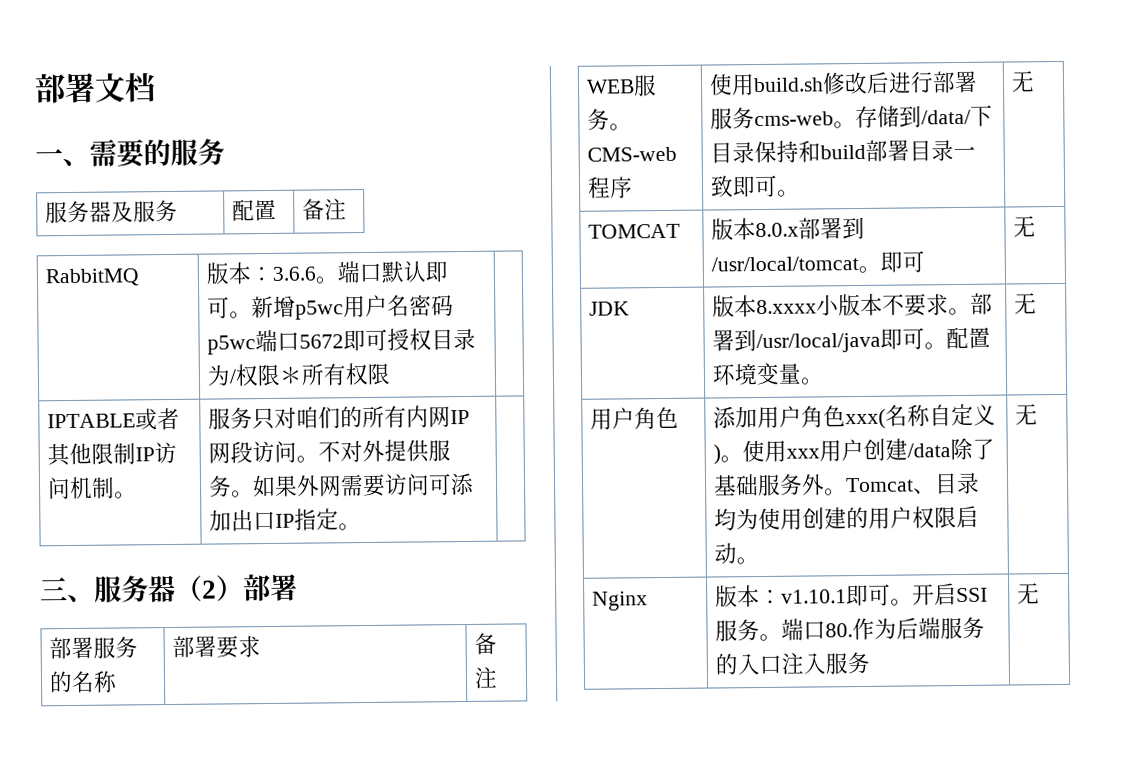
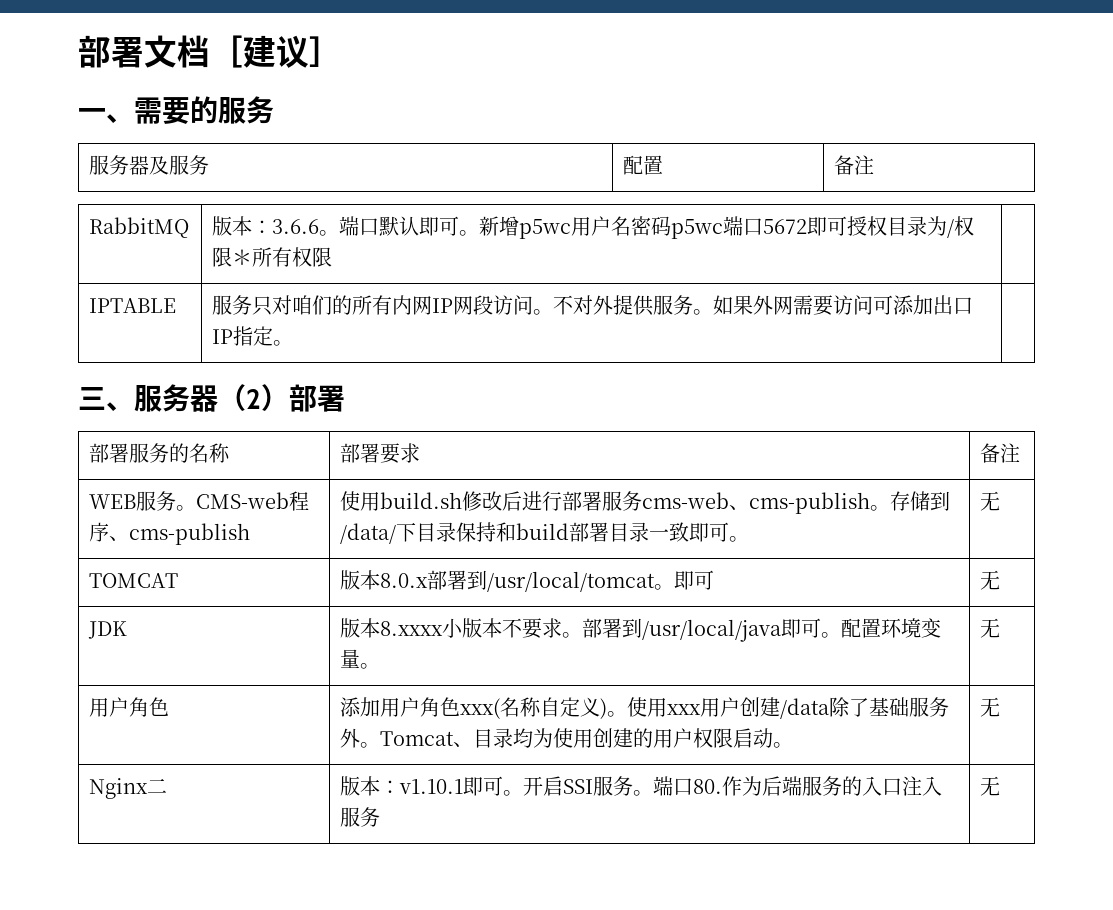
(156, 87) none -> [210,35,342,68] ［建议］
[134,407,180,431] [46,441,177,467] [46,476,137,500] 或者其他限制IP访问机制。 -> (177, 305) none
(633, 187) none -> [109,523,251,545] 、cms-publish
(834, 119) none -> [729,492,871,514] 、cms-publish
(648, 601) none -> [147,778,168,794] 二

